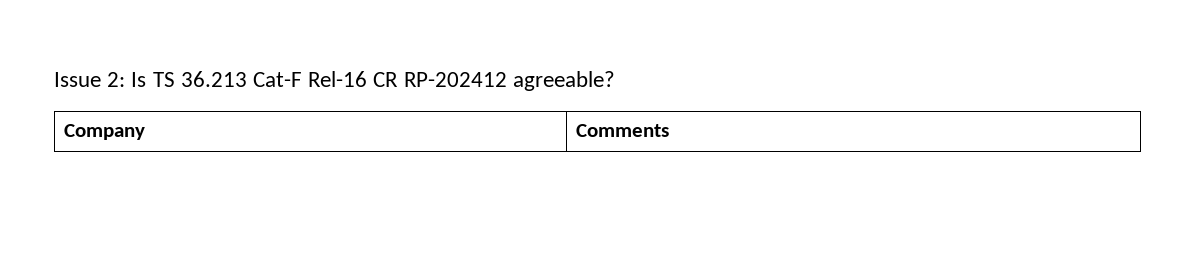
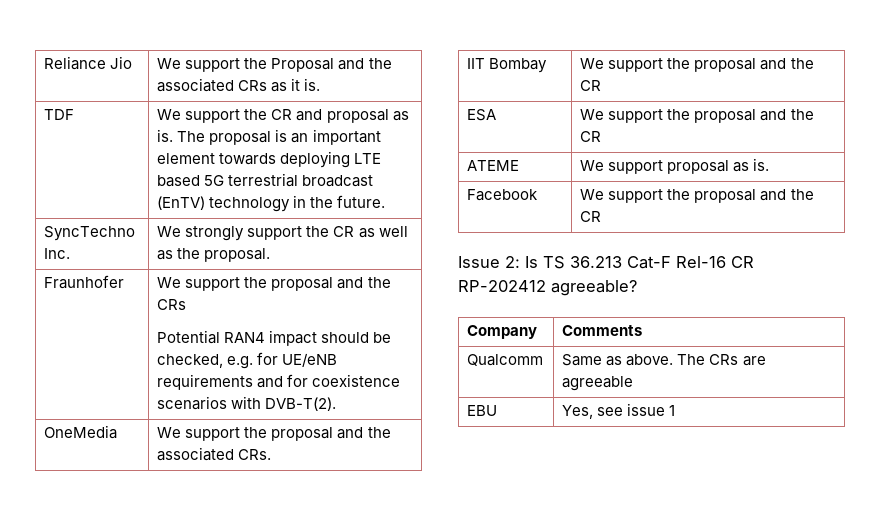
(54, 79) none -> [44,56,133,70] [157,58,392,72] [157,78,321,92] [44,109,75,120] [157,109,409,123] [157,129,381,145] [157,151,382,168] [157,173,374,187] [157,195,386,212] [44,226,136,241] [44,248,71,259] [157,226,408,241] [157,248,271,262] [44,275,125,289] [157,277,391,291] [157,299,187,310] [157,330,392,346] [157,352,338,369] [157,374,401,390] [157,396,337,411] [44,425,118,439] [157,427,391,441] [157,447,272,461] [467,58,548,73] [580,58,814,72] [580,80,602,91] [467,109,497,121] [580,109,814,123] [580,131,602,142] [467,160,520,171] [580,158,770,174] [467,189,539,201] [580,189,814,203] [580,211,602,222] Reliance Jio | We support the Proposal and the associated CRs as it is. // TDF | We support the CR and proposal as is. The proposal is an important element towards deploying LTE based 5G terrestrial broadcast (EnTV) technology in the future. // SyncTechno Inc. | We strongly support the CR as well as the proposal. // Fraunhofer | We support the proposal and the CRs // Potential RAN4 impact should be checked, e.g. for UE/eNB requirements and for coexistence scenarios with DVB-T(2). // OneMedia | We support the proposal and the associated CRs. // IIT Bombay | We support the proposal and the CR // ESA | We support the proposal and the CR // ATEME | We support proposal as is. // Facebook | We support the proposal and the CR //
(669, 130) none -> [467,354,544,366] [562,354,766,366] [562,376,634,391] [467,405,498,416] [562,403,676,419] // Qualcomm | Same as above. The CRs are agreeable // EBU | Yes, see issue 1

